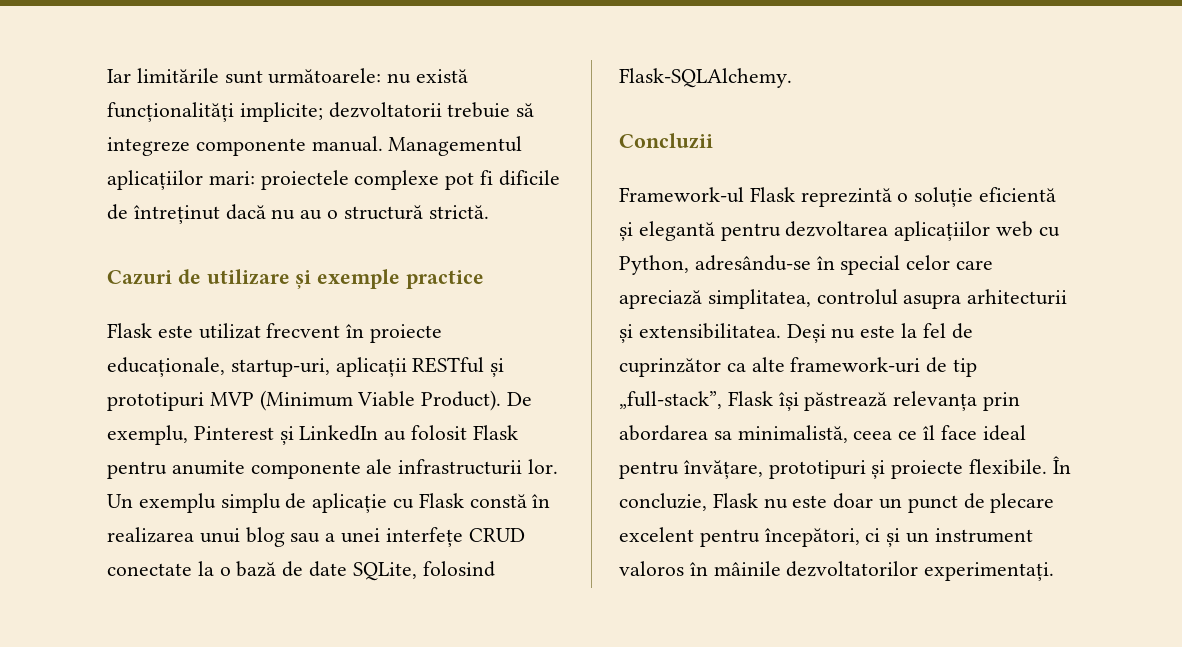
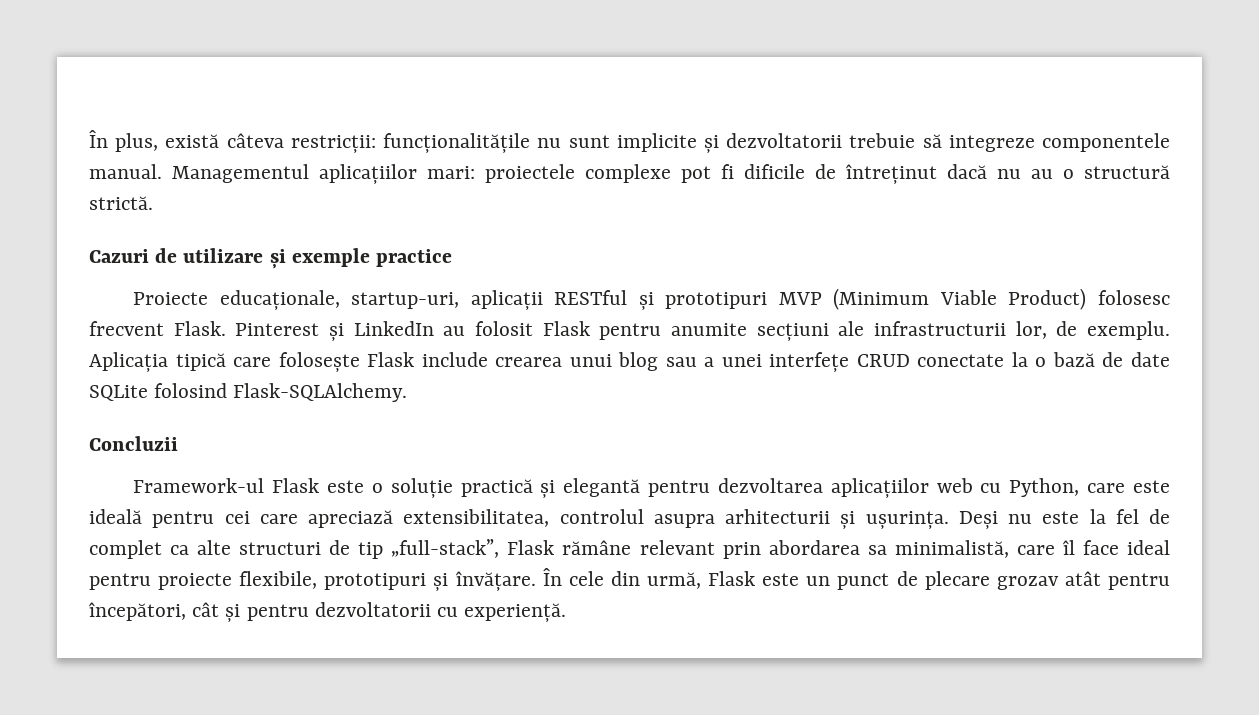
[107,68,469,84] [107,102,323,122] Iar limitările sunt următoarele: nu există funcționalități implicite; -> [89,130,719,154] În plus, există câteva restricții: funcționalitățile nu sunt implicite și
[195,138,306,156] componente -> [1041,133,1170,152] componentele
[107,323,443,343] Flask este utilizat frecvent în proiecte -> [133,292,209,305] Proiecte
[421,390,533,411] [107,425,188,445] Product). De exemplu, -> [1008,288,1171,310] [89,321,226,336] Product) folosesc frecvent Flask.
[250,461,361,479] componente -> [756,323,829,342] secțiuni
[528,459,559,474] [107,493,551,513] [107,527,194,543] lor. Un exemplu simplu de aplicație cu Flask constă în realizarea -> [1015,321,1170,340] [89,352,563,373] lor, de exemplu. Aplicația tipică care folosește Flask include crearea
[352,562,417,581] SQLite, -> [89,385,148,401] SQLite
[800,188,892,207] reprezintă -> [327,480,365,493] este
[979,187,1057,202] eficientă -> [460,479,533,497] practică
[694,255,951,275] adresându-se în special celor -> [1087,480,1170,493] [89,509,250,528] care este ideală pentru cei
[707,289,811,309] simplitatea, -> [403,509,550,527] extensibilitatea,
[638,323,781,339] extensibilitatea. -> [865,511,949,530] ușurința.
[619,358,721,377] cuprinzător -> [89,540,162,559] complet
[790,357,921,373] framework-uri -> [239,542,322,555] structuri
[777,391,978,411] își păstrează relevanța -> [562,540,715,555] rămâne relevant
[853,431,918,440] ceea ce -> [1016,545,1055,555] care
[682,456,1071,479] [619,493,1055,513] [619,527,1033,547] [619,561,1055,581] învățare, prototipuri și proiecte flexibile. În concluzie, Flask nu este doar un punct de plecare excelent pentru începători, ci și un instrument valoros în mâinile dezvoltatorilor experimentați. -> [158,568,1170,592] [89,602,567,623] proiecte flexibile, prototipuri și învățare. În cele din urmă, Flask este un punct de plecare grozav atât pentru începători, cât și pentru dezvoltatorii cu experiență.

